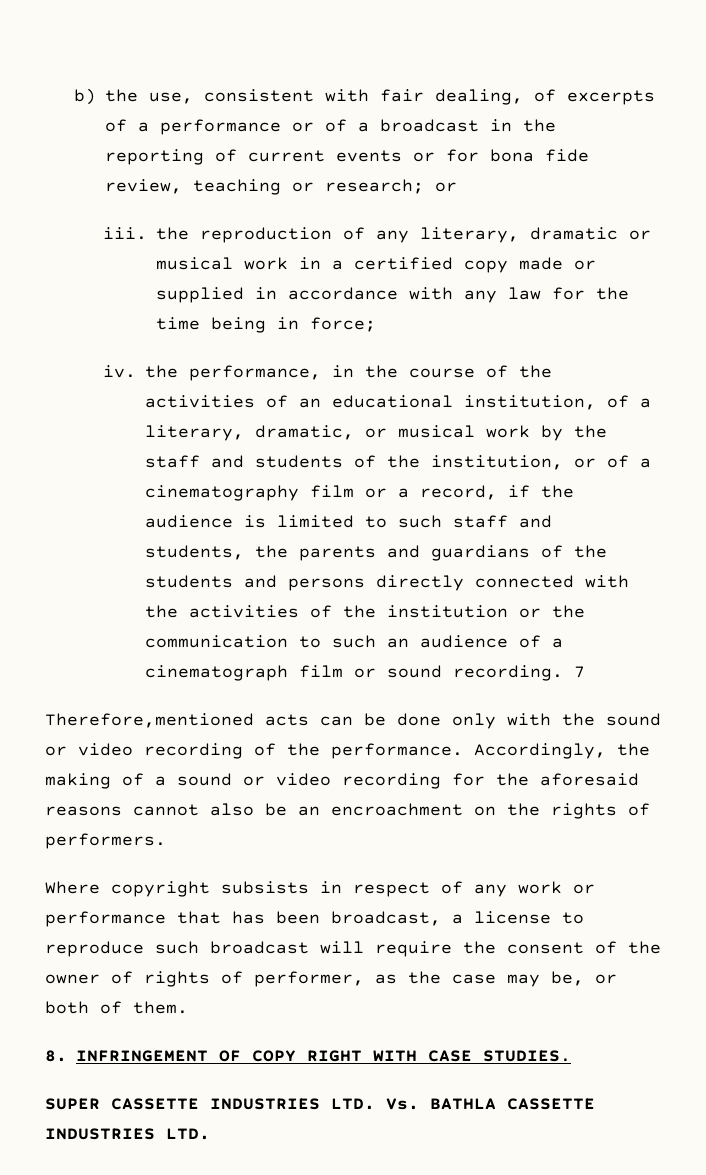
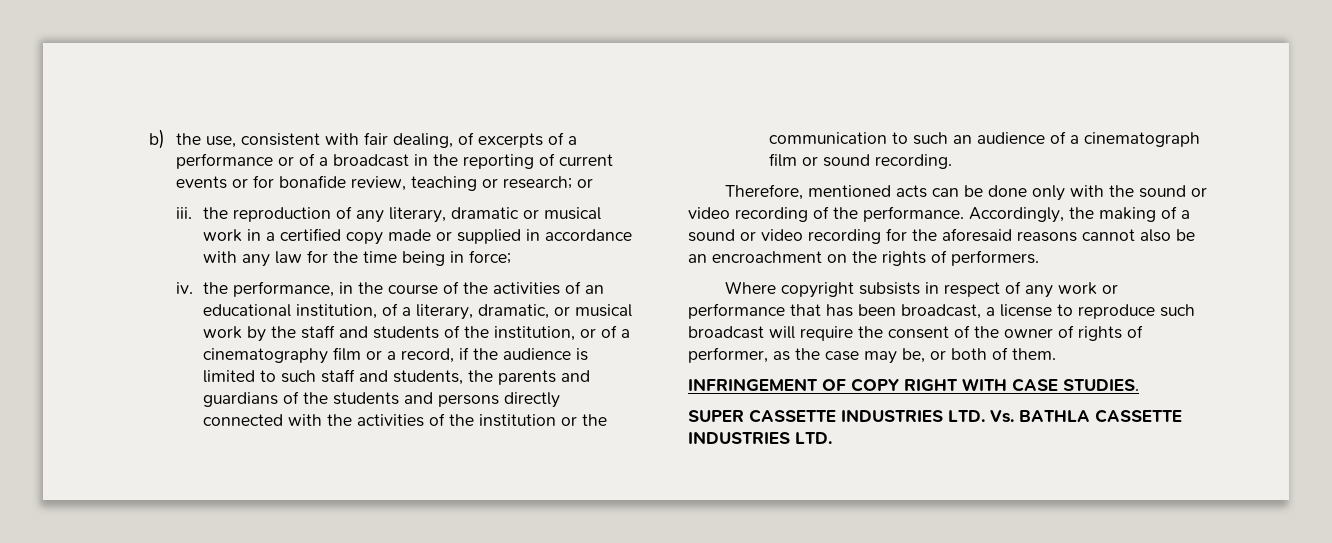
[489,149,589,162] bona fide -> [278,175,346,188] bonafide
[573,666,585,678] [45,713,254,728] 7 // Therefore,mentioned -> [725,184,892,200] // Therefore, mentioned
[45,1050,67,1062] 8. -> (1056, 354) none

